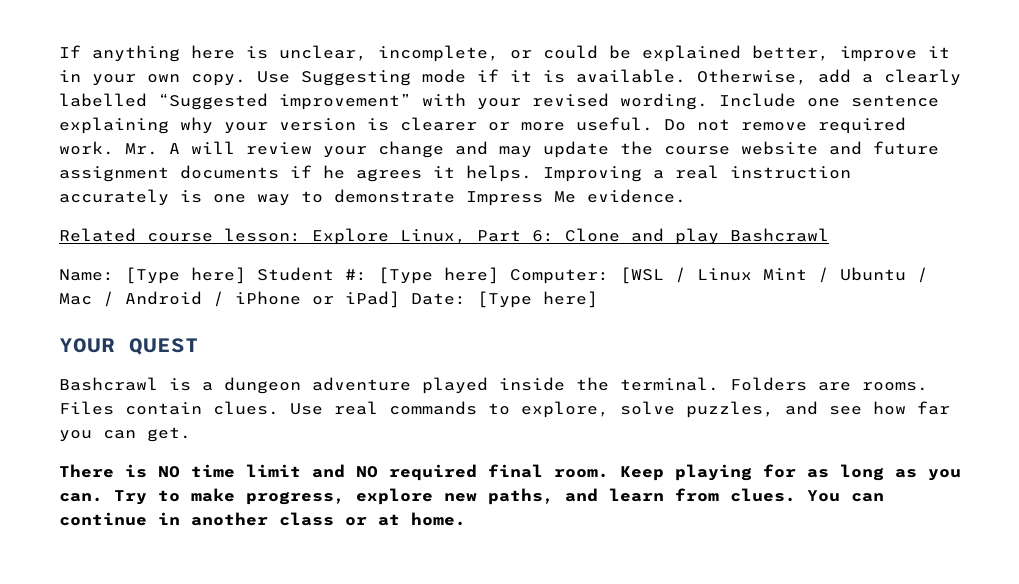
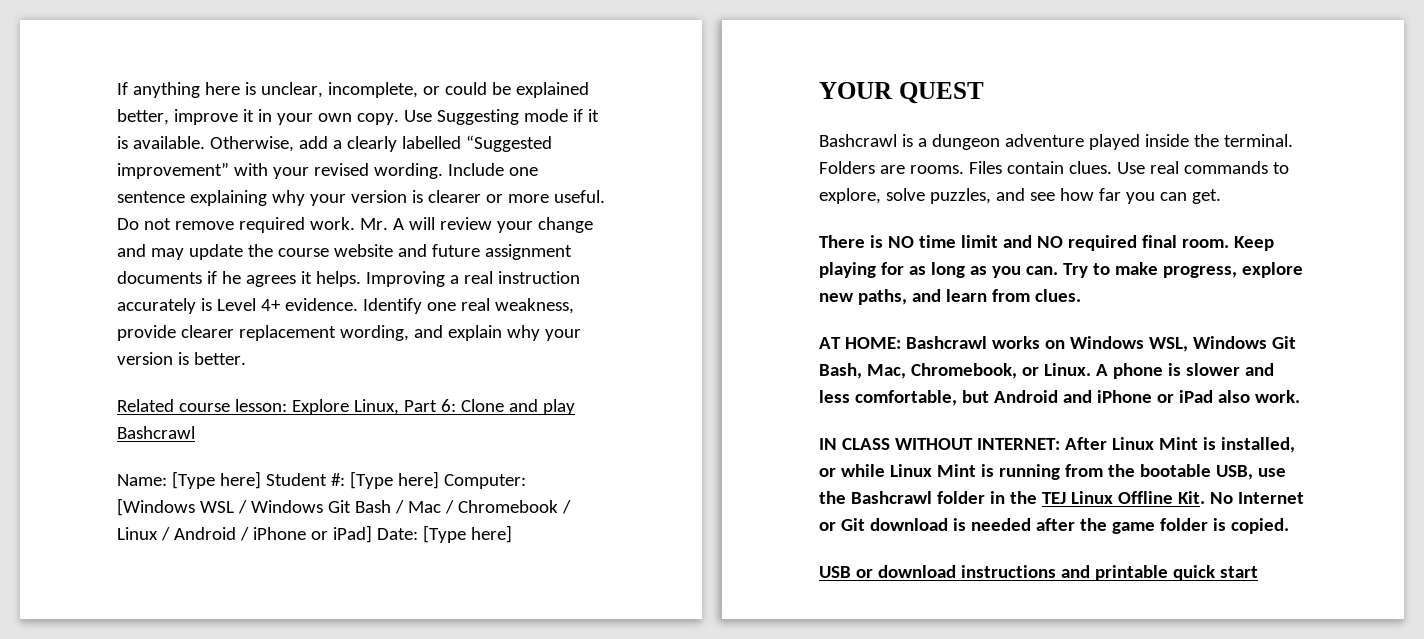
[213,189,686,206] one way to demonstrate Impress Me evidence. -> [216,298,574,314] [117,325,581,341] [117,352,246,365] Level 4+ evidence. Identify one real weakness, provide clearer replacement wording, and explain why your version is better.
[620,267,928,284] [59,293,92,305] [WSL / Linux Mint / Ubuntu / Mac -> [117,498,571,516] [117,527,158,540] [Windows WSL / Windows Git Bash / Mac / Chromebook / Linux
[807,490,884,502] [59,512,466,526] You can continue in another class or at home. -> [819,336,1296,352] [819,363,1274,379] [819,390,1300,406] [819,437,1295,453] [819,464,1286,480] [819,491,1304,504] [819,518,1289,534] [819,565,1258,581] // AT HOME: Bashcrawl works on Windows WSL, Windows Git Bash, Mac, Chromebook, or Linux. A phone is slower and less comfortable, but Android and iPhone or iPad also work. // IN CLASS WITHOUT INTERNET: After Linux Mint is installed, or while Linux Mint is running from the bootable USB, use the Bashcrawl folder in the TEJ Linux Offline Kit. No Internet or Git download is needed after the game folder is copied. // USB or download instructions and printable quick start

